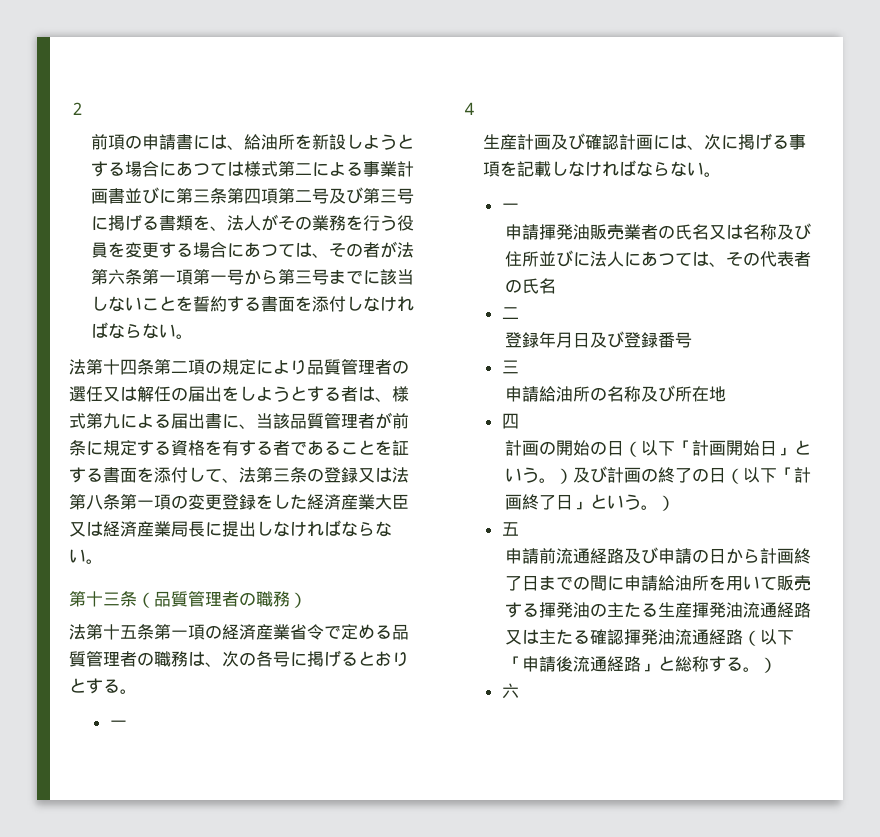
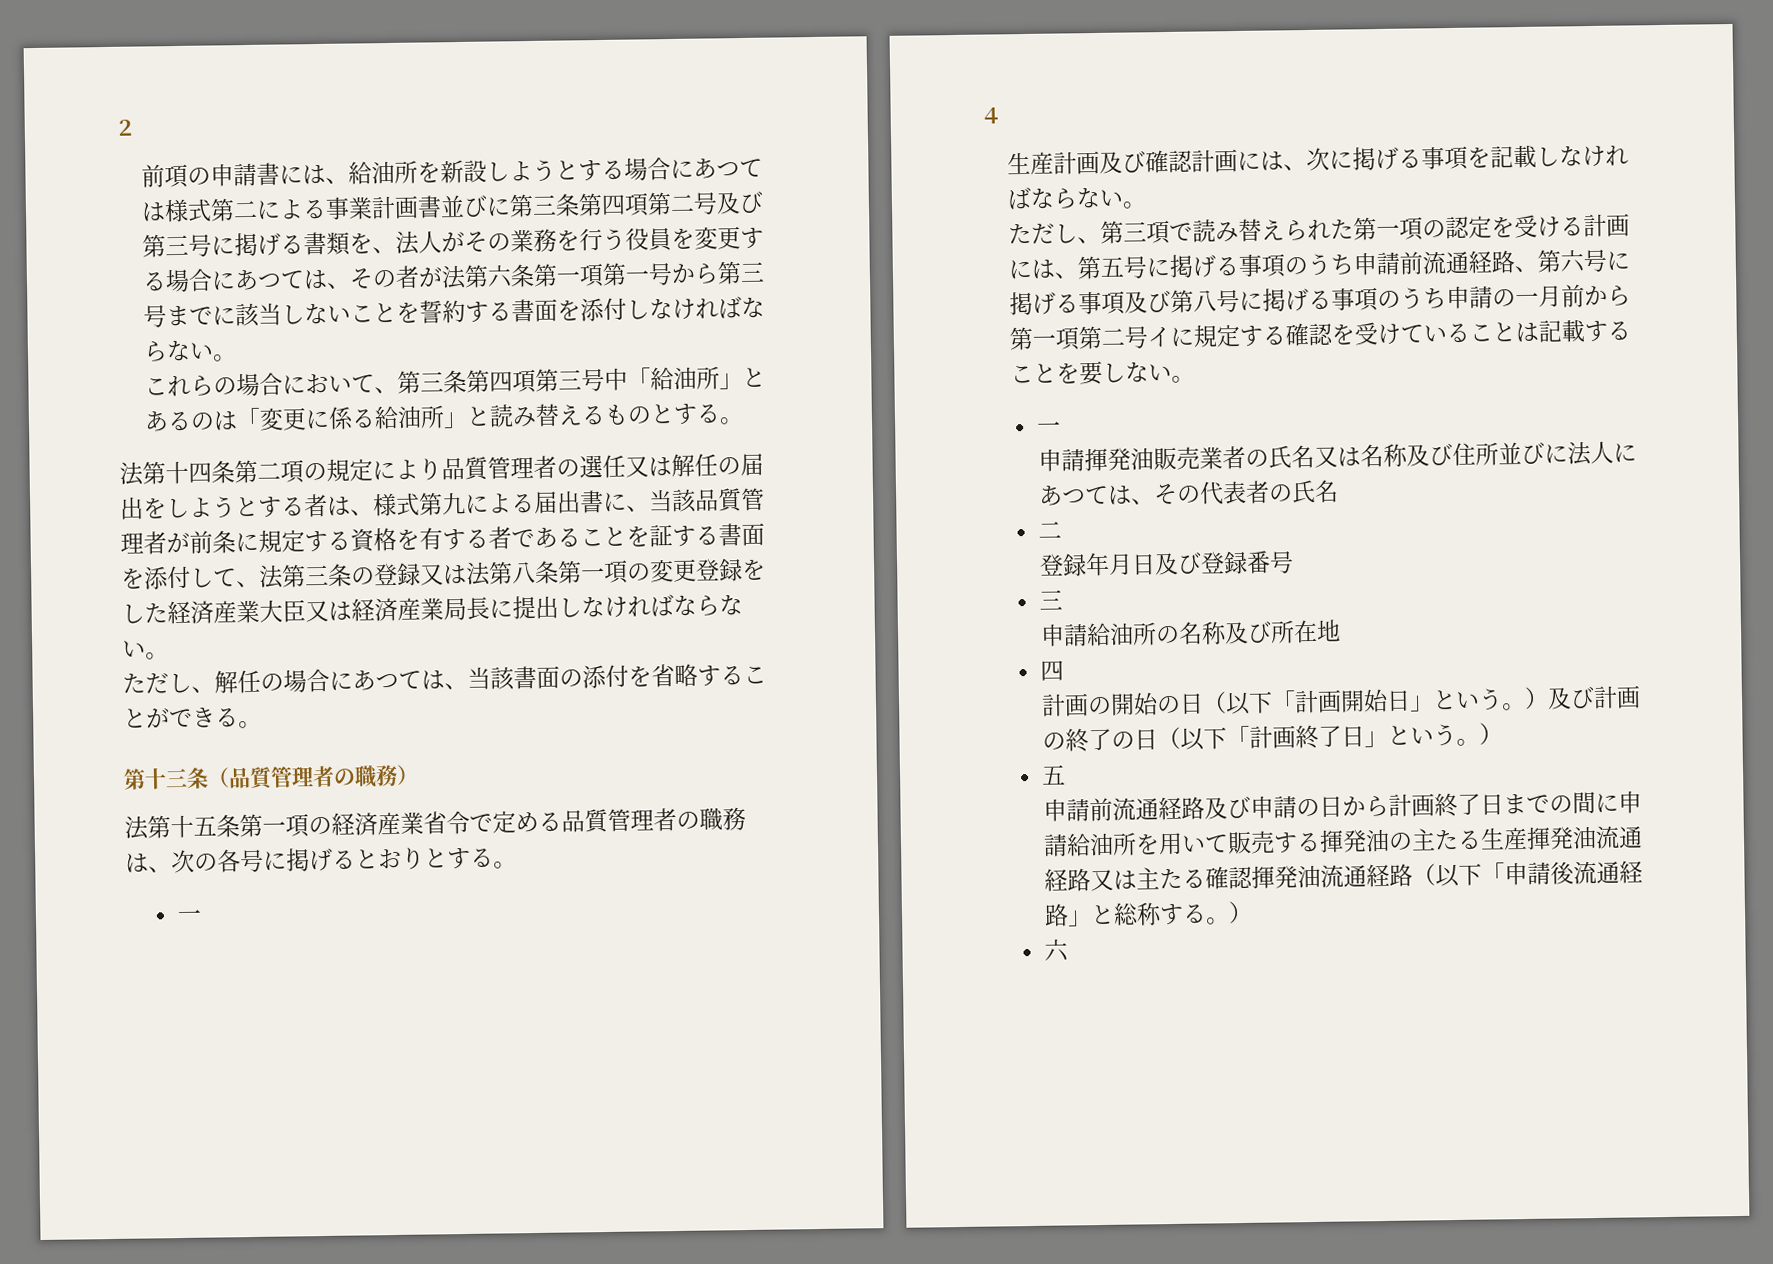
(193, 336) none -> [144,366,767,397] [144,403,745,432] // これらの場合において、第三条第四項第三号中「給油所」とあるのは「変更に係る給油所」と読み替えるものとする。
(103, 561) none -> [122,663,767,694] [123,706,262,729] // ただし、解任の場合にあつては、当該書面の添付を省略することができる。
(721, 174) none -> [1008,213,1631,245] [1008,248,1631,280] [1009,284,1632,316] [1009,319,1632,351] [1010,360,1196,386] // ただし、第三項で読み替えられた第一項の認定を受ける計画には、第五号に掲げる事項のうち申請前流通経路、第六号に掲げる事項及び第八号に掲げる事項のうち申請の一月前から第一項第二号イに規定する確認を受けていることは記載することを要しない。

